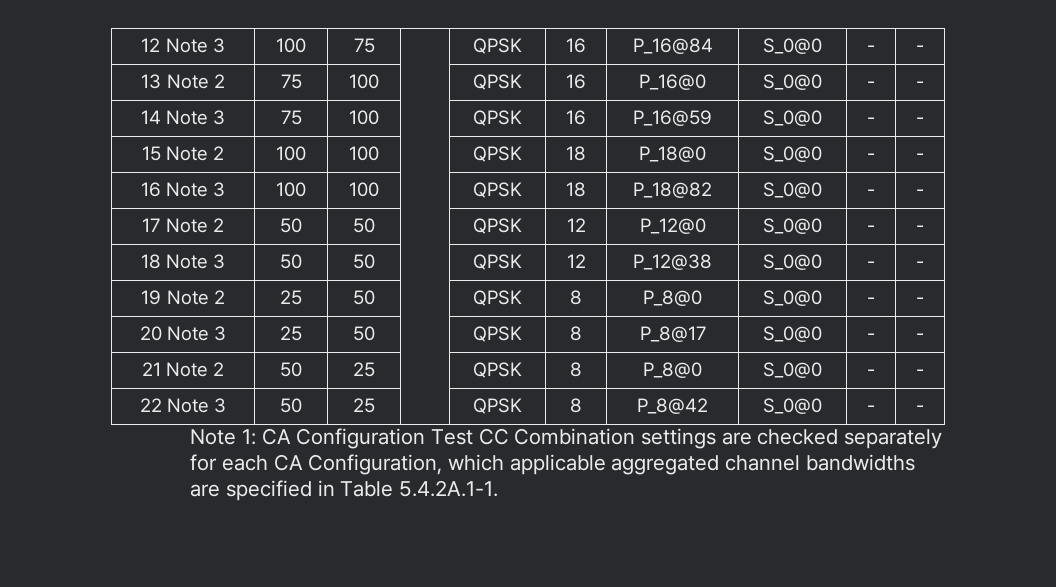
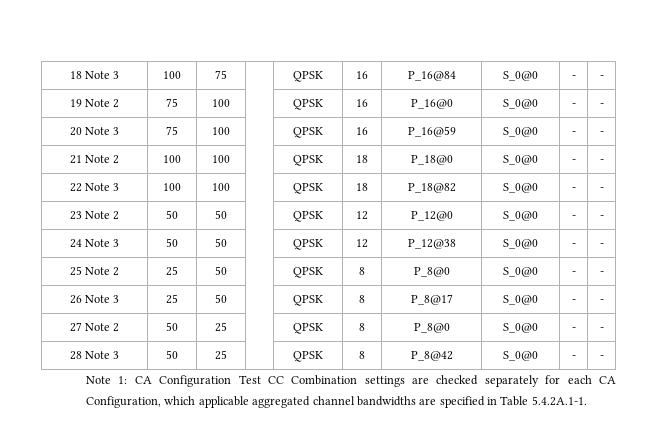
[141,38,161,52] 12 -> [69,71,82,79] 18
[141,74,162,89] 13 -> [69,99,82,107] 19
[140,110,161,124] 14 -> [69,127,82,136] 20
[141,146,161,161] 15 -> [69,155,82,164] 21
[140,182,161,197] 16 -> [69,183,82,192] 22
[142,218,161,232] 17 -> [69,211,82,220] 23
[140,254,161,269] 18 -> [69,239,82,248] 24
[141,290,162,305] 19 -> [69,266,82,276] 25
[139,326,162,341] 20 -> [69,295,82,304] 26
[141,362,161,376] 21 -> [69,322,82,332] 27
[139,398,162,412] 22 -> [69,351,82,360] 28

